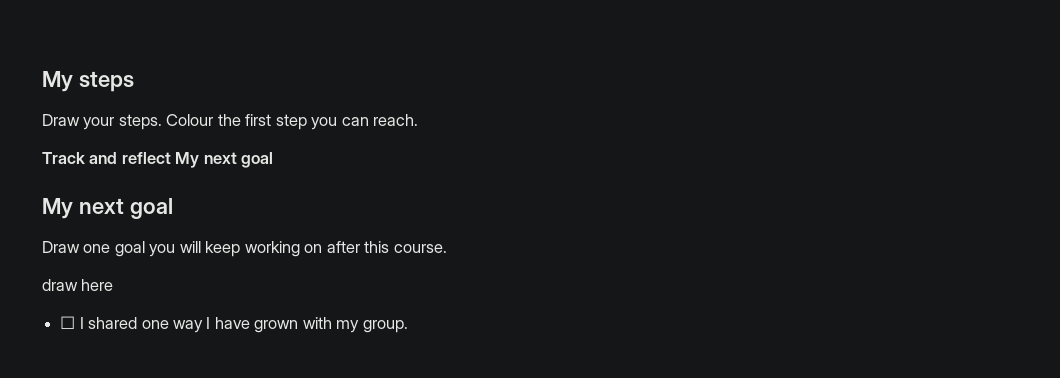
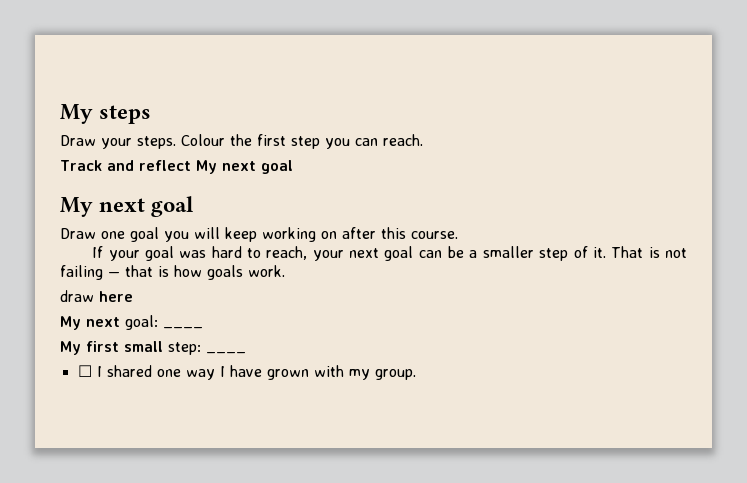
[42,279,114,291] draw here -> [92,246,687,261] [60,265,285,280] [60,290,133,302] [60,315,203,330] [60,341,246,355] If your goal was hard to reach, your next goal can be a smaller step of it. That is not failing — that is how goals work. // draw here // My next goal: ____ // My first small step: ____

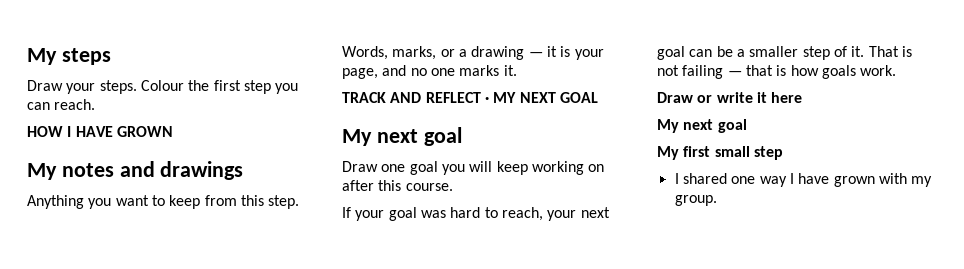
[60,160,293,174] Track and reflect My next goal -> [27,126,173,137] [27,161,244,180] [27,195,300,209] [342,46,604,60] [342,65,517,79] [342,92,598,103] HOW I HAVE GROWN // My notes and drawings // Anything you want to keep from this step. Words, marks, or a drawing — it is your page, and no one marks it. // TRACK AND REFLECT · MY NEXT GOAL
[60,290,94,302] draw -> [657,92,767,103] Draw or write it
[125,315,203,330] goal: ____ -> [717,119,747,133] goal
[168,342,246,355] [77,365,92,377] step: ____ // ☐ -> [753,146,783,160] step //

